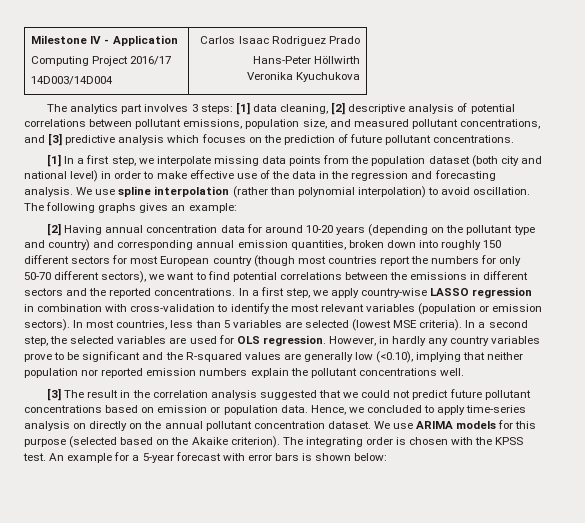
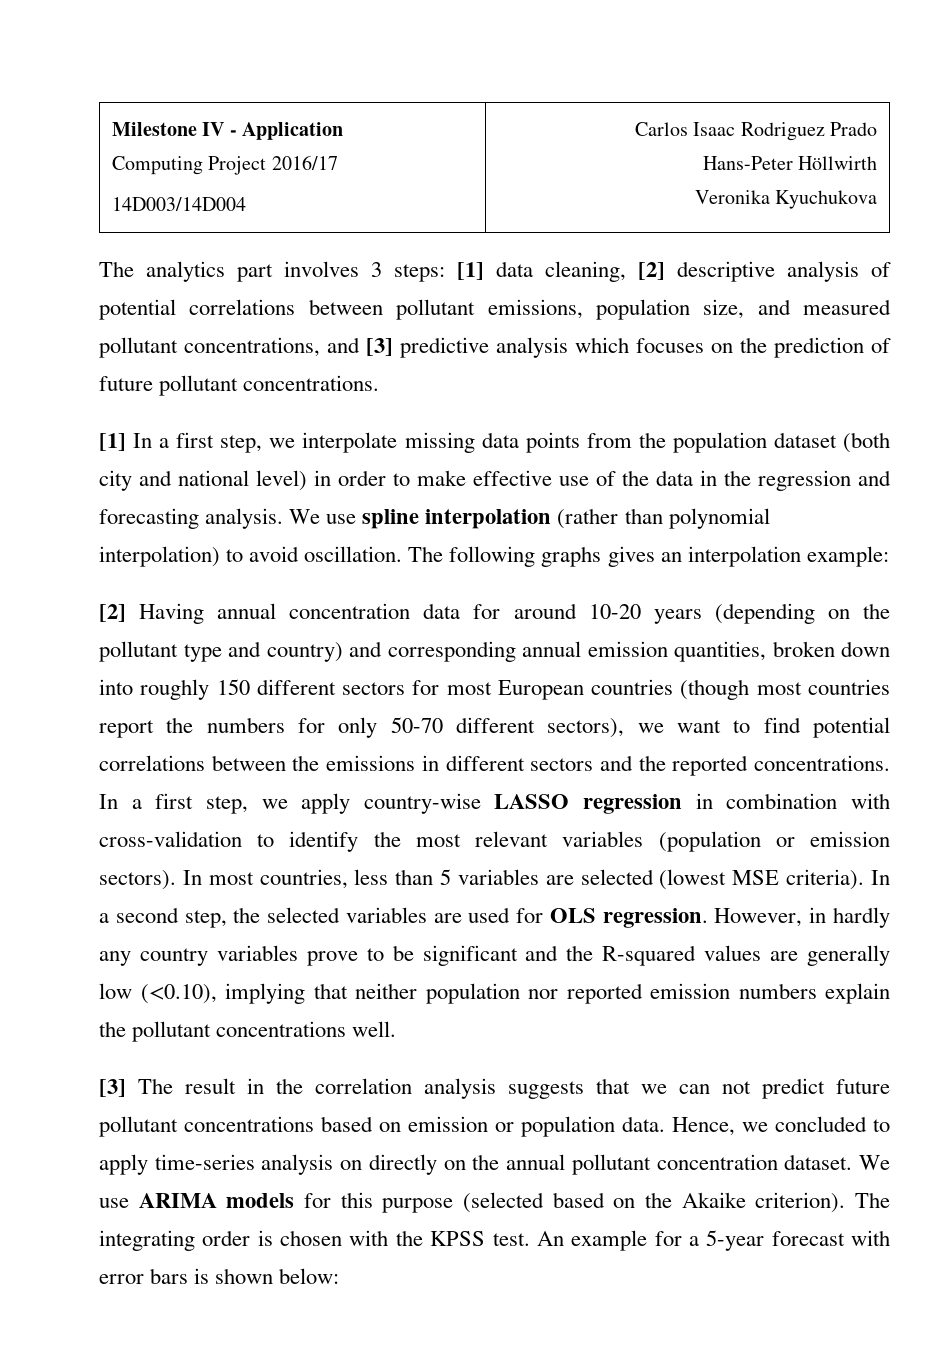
(186, 208) none -> [687,546,801,567] interpolation
[212,256,252,266] country -> [591,679,674,695] countries
[259,390,317,400] suggested -> [508,1081,584,1099] suggests
[361,390,391,398] could -> [679,1084,710,1094] can

